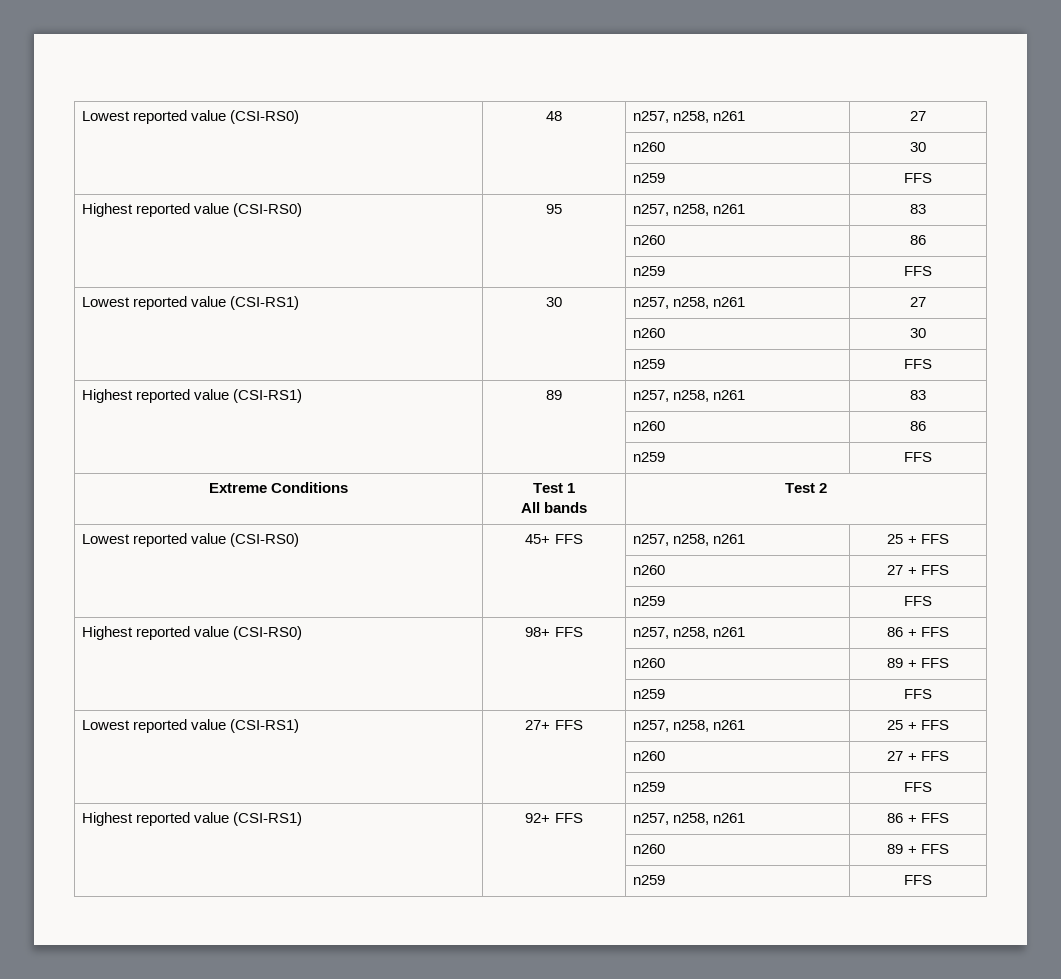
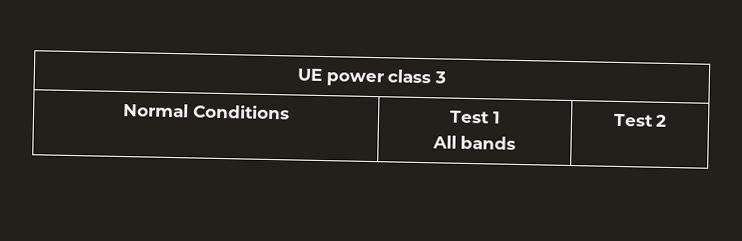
[82,110,300,124] [546,111,562,121] [633,111,746,123] [910,111,926,121] [633,142,666,152] [910,142,926,152] [633,173,666,183] [904,173,932,183] [82,203,303,217] [546,204,562,214] [633,204,746,216] [910,204,926,214] [633,235,666,245] [910,235,926,245] [633,266,666,276] [904,266,932,276] [82,296,300,310] [546,297,562,307] [633,297,746,309] [910,297,926,307] [633,328,666,338] [910,328,926,338] [633,359,666,369] [904,359,932,369] [82,389,303,403] [546,390,562,400] [633,390,746,402] [910,390,926,400] [633,421,666,431] [910,421,926,431] [633,452,666,462] [904,452,932,462] [208,483,267,493] Lowest reported value (CSI-RS0) | 48 | n257, n258, n261 | 27 // | | n260 | 30 // | | n259 | FFS // Highest reported value (CSI-RS0) | 95 | n257, n258, n261 | 83 // | | n260 | 86 // | | n259 | FFS // Lowest reported value (CSI-RS1) | 30 | n257, n258, n261 | 27 // | | n260 | 30 // | | n259 | FFS // Highest reported value (CSI-RS1) | 89 | n257, n258, n261 | 83 // | | n260 | 86 // | | n259 | FFS // Extreme -> [297,68,446,87] [123,103,190,118] UE power class 3 // Normal
[82,533,300,547] [525,534,583,544] [633,534,746,546] [887,534,949,544] [633,565,666,575] [887,565,949,575] [633,596,666,606] [904,596,932,606] [82,626,303,640] [525,627,583,637] [633,627,746,639] [887,627,949,637] [633,658,666,668] [887,658,949,668] [633,689,666,699] [904,689,932,699] [82,719,300,733] [525,720,583,730] [633,720,746,732] [887,720,949,730] [633,751,666,761] [887,751,949,761] [633,782,666,792] [904,782,932,792] [82,812,303,826] [525,813,583,823] [633,813,746,825] [887,813,949,823] [633,844,666,854] [887,844,949,854] [633,875,666,885] [904,875,932,885] // Lowest reported value (CSI-RS0) | 45+ FFS | n257, n258, n261 | 25 + FFS // | | n260 | 27 + FFS // | | n259 | FFS // Highest reported value (CSI-RS0) | 98+ FFS | n257, n258, n261 | 86 + FFS // | | n260 | 89 + FFS // | | n259 | FFS // Lowest reported value (CSI-RS1) | 27+ FFS | n257, n258, n261 | 25 + FFS // | | n260 | 27 + FFS // | | n259 | FFS // Highest reported value (CSI-RS1) | 92+ FFS | n257, n258, n261 | 86 + FFS // | | n260 | 89 + FFS // | | n259 | FFS -> (668, 120) none

